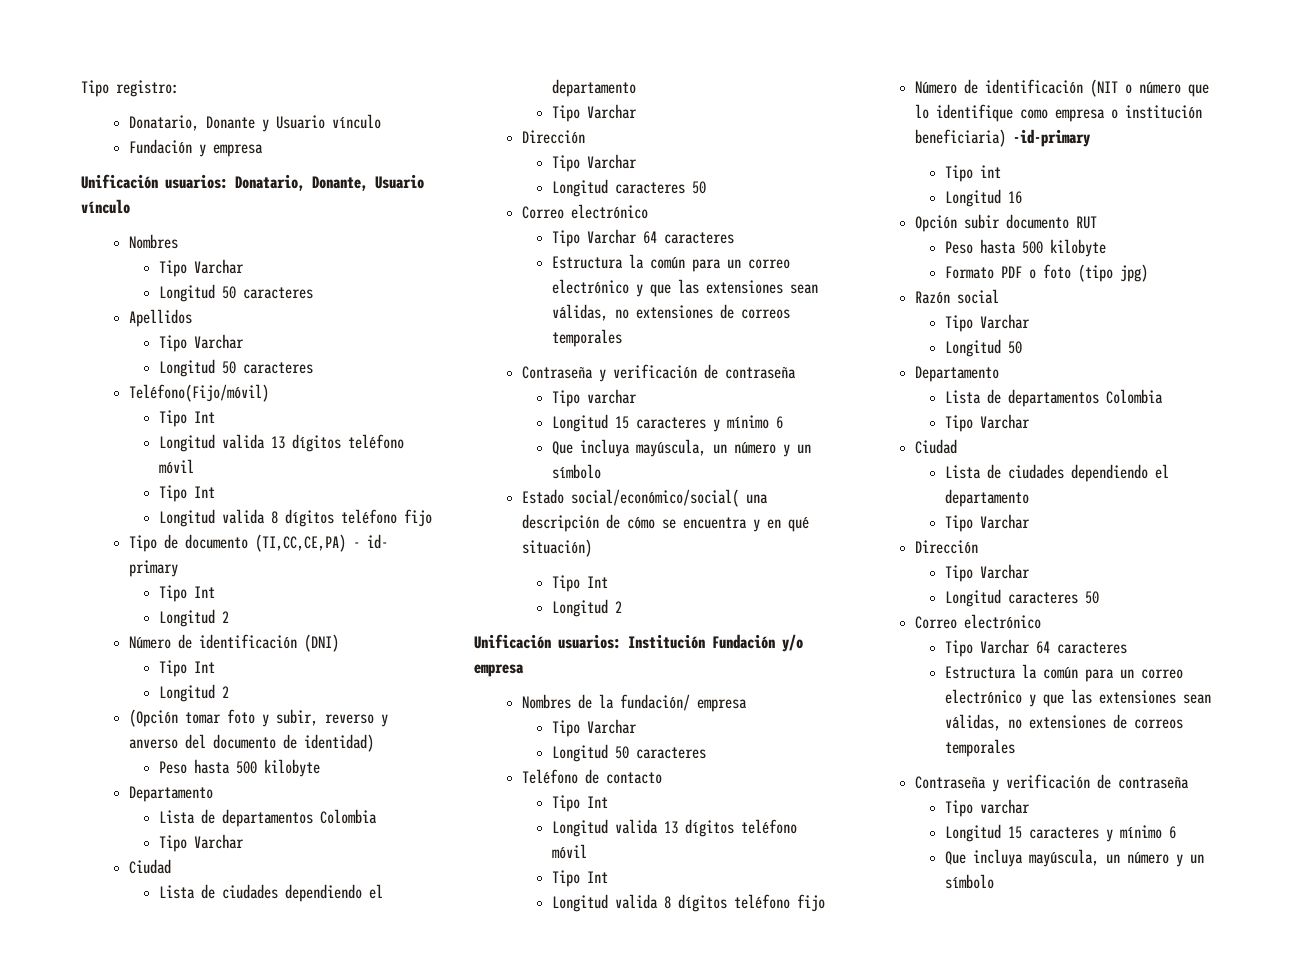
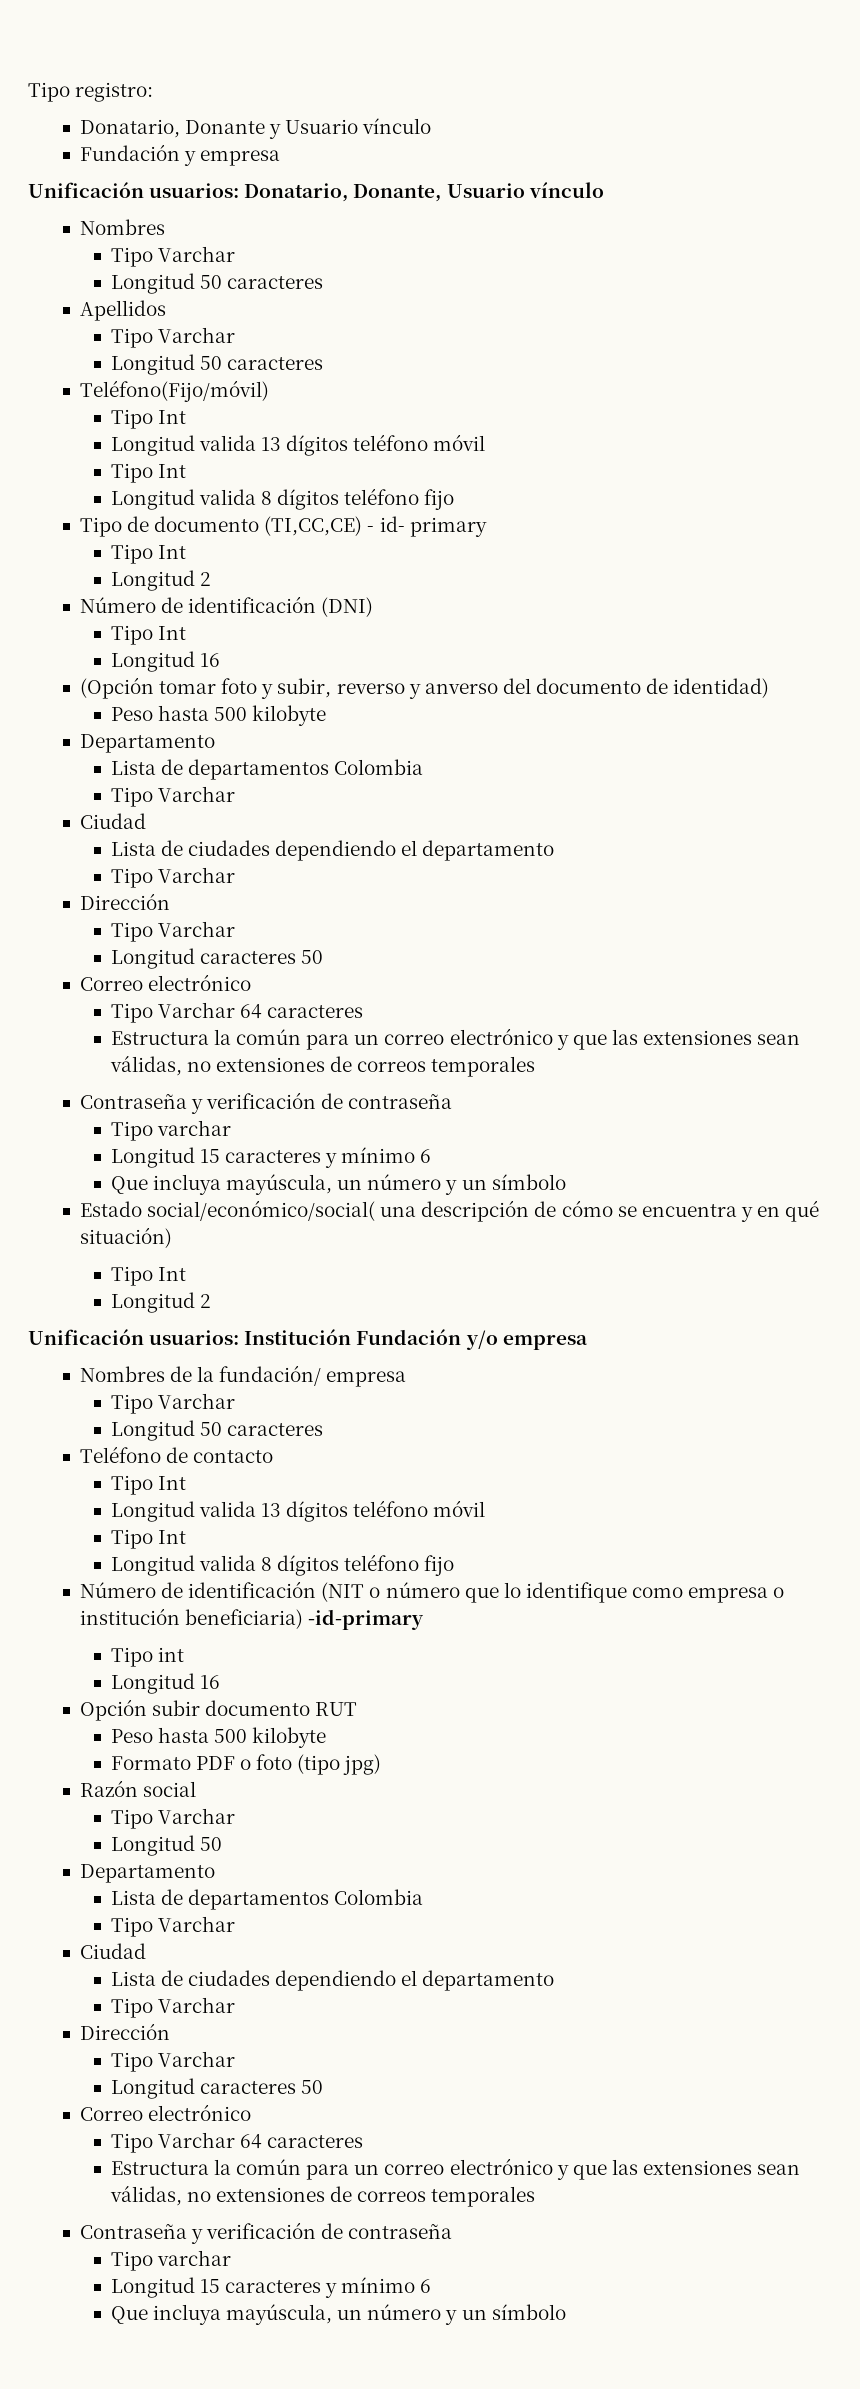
[255,534,347,552] (TI,CC,CE,PA) -> [264,516,363,536] (TI,CC,CE)
[222,686,230,698] 2 -> [199,653,220,667] 16

